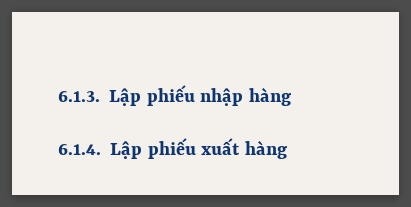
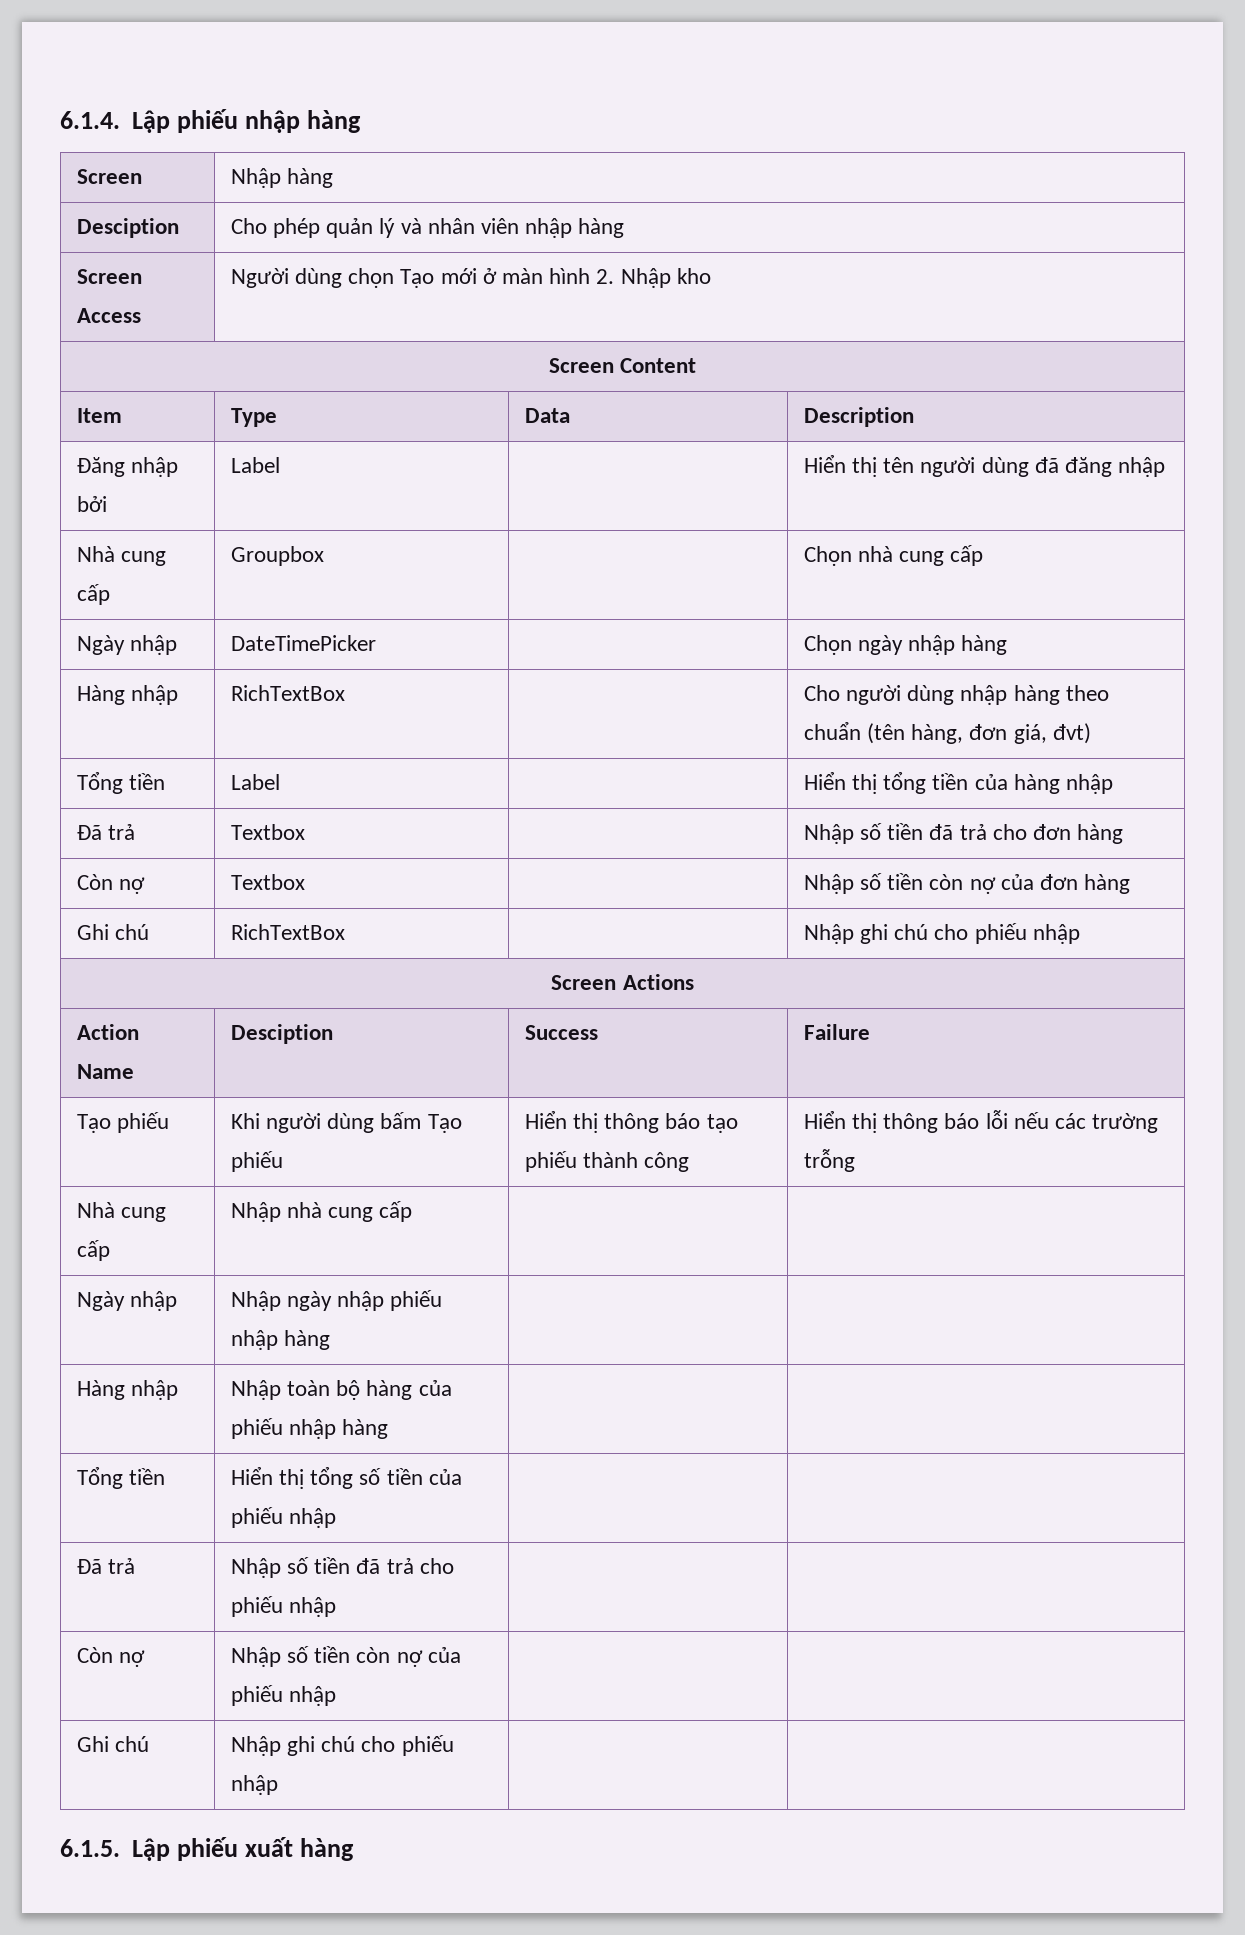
[58,91,100,102] 6.1.3. -> [60,111,120,129] 6.1.4.
[58,144,101,155] // 6.1.4. -> [76,169,142,184] [230,168,333,188] [76,218,179,238] [230,218,625,238] [76,269,142,284] [76,308,141,323] [230,268,711,288] [548,358,697,373] [76,408,122,423] [230,408,277,427] [524,408,570,423] [803,407,914,427] [76,457,178,477] [76,496,107,512] [230,457,280,473] [803,455,1166,477] [76,546,166,566] [76,584,110,605] [230,546,324,566] [803,545,984,566] [76,635,177,655] [230,635,376,651] [803,635,1008,655] [76,685,178,705] [230,685,345,701] [803,685,1109,705] [803,722,1091,744] [76,772,165,794] [230,774,280,790] [803,772,1113,794] [76,824,135,840] [230,824,305,840] [803,823,1124,844] [76,874,145,894] [230,874,305,890] [803,873,1131,894] [76,924,149,940] [230,924,345,940] [803,923,1080,944] [551,974,694,990] [76,1024,139,1040] [76,1064,134,1079] [230,1024,333,1044] [524,1025,598,1040] [803,1024,870,1040] [76,1112,169,1133] [230,1112,462,1133] [230,1151,283,1172] [524,1111,738,1133] [524,1151,690,1172] [803,1110,1159,1133] [803,1149,855,1172] [76,1202,166,1222] [76,1240,110,1261] [230,1201,413,1222] [76,1291,177,1311] [230,1290,443,1311] [230,1330,330,1350] [76,1380,178,1400] [230,1380,452,1400] [230,1418,389,1439] [76,1467,165,1489] [230,1467,462,1489] [230,1507,336,1528] [76,1558,135,1574] [230,1557,454,1578] [230,1596,336,1617] [76,1647,145,1667] [230,1646,461,1667] [230,1685,336,1706] [76,1736,149,1752] [230,1735,454,1756] [230,1775,278,1795] [60,1839,120,1857] // Screen | Nhập hàng // Desciption | Cho phép quản lý và nhân viên nhập hàng // Screen Access | Người dùng chọn Tạo mới ở màn hình 2. Nhập kho // Screen Content // Item | Type | Data | Description // Đăng nhập bởi | Label | | Hiển thị tên người dùng đã đăng nhập // Nhà cung cấp | Groupbox | | Chọn nhà cung cấp // Ngày nhập | DateTimePicker | | Chọn ngày nhập hàng // Hàng nhập | RichTextBox | | Cho người dùng nhập hàng theo chuẩn (tên hàng, đơn giá, đvt) // Tổng tiền | Label | | Hiển thị tổng tiền của hàng nhập // Đã trả | Textbox | | Nhập số tiền đã trả cho đơn hàng // Còn nợ | Textbox | | Nhập số tiền còn nợ của đơn hàng // Ghi chú | RichTextBox | | Nhập ghi chú cho phiếu nhập // Screen Actions // Action Name | Desciption | Success | Failure // Tạo phiếu | Khi người dùng bấm Tạo phiếu | Hiển thị thông báo tạo phiếu thành công | Hiển thị thông báo lỗi nếu các trường trỗng // Nhà cung cấp | Nhập nhà cung cấp | | // Ngày nhập | Nhập ngày nhập phiếu nhập hàng | | // Hàng nhập | Nhập toàn bộ hàng của phiếu nhập hàng | | // Tổng tiền | Hiển thị tổng số tiền của phiếu nhập | | // Đã trả | Nhập số tiền đã trả cho phiếu nhập | | // Còn nợ | Nhập số tiền còn nợ của phiếu nhập | | // Ghi chú | Nhập ghi chú cho phiếu nhập | | // 6.1.5.

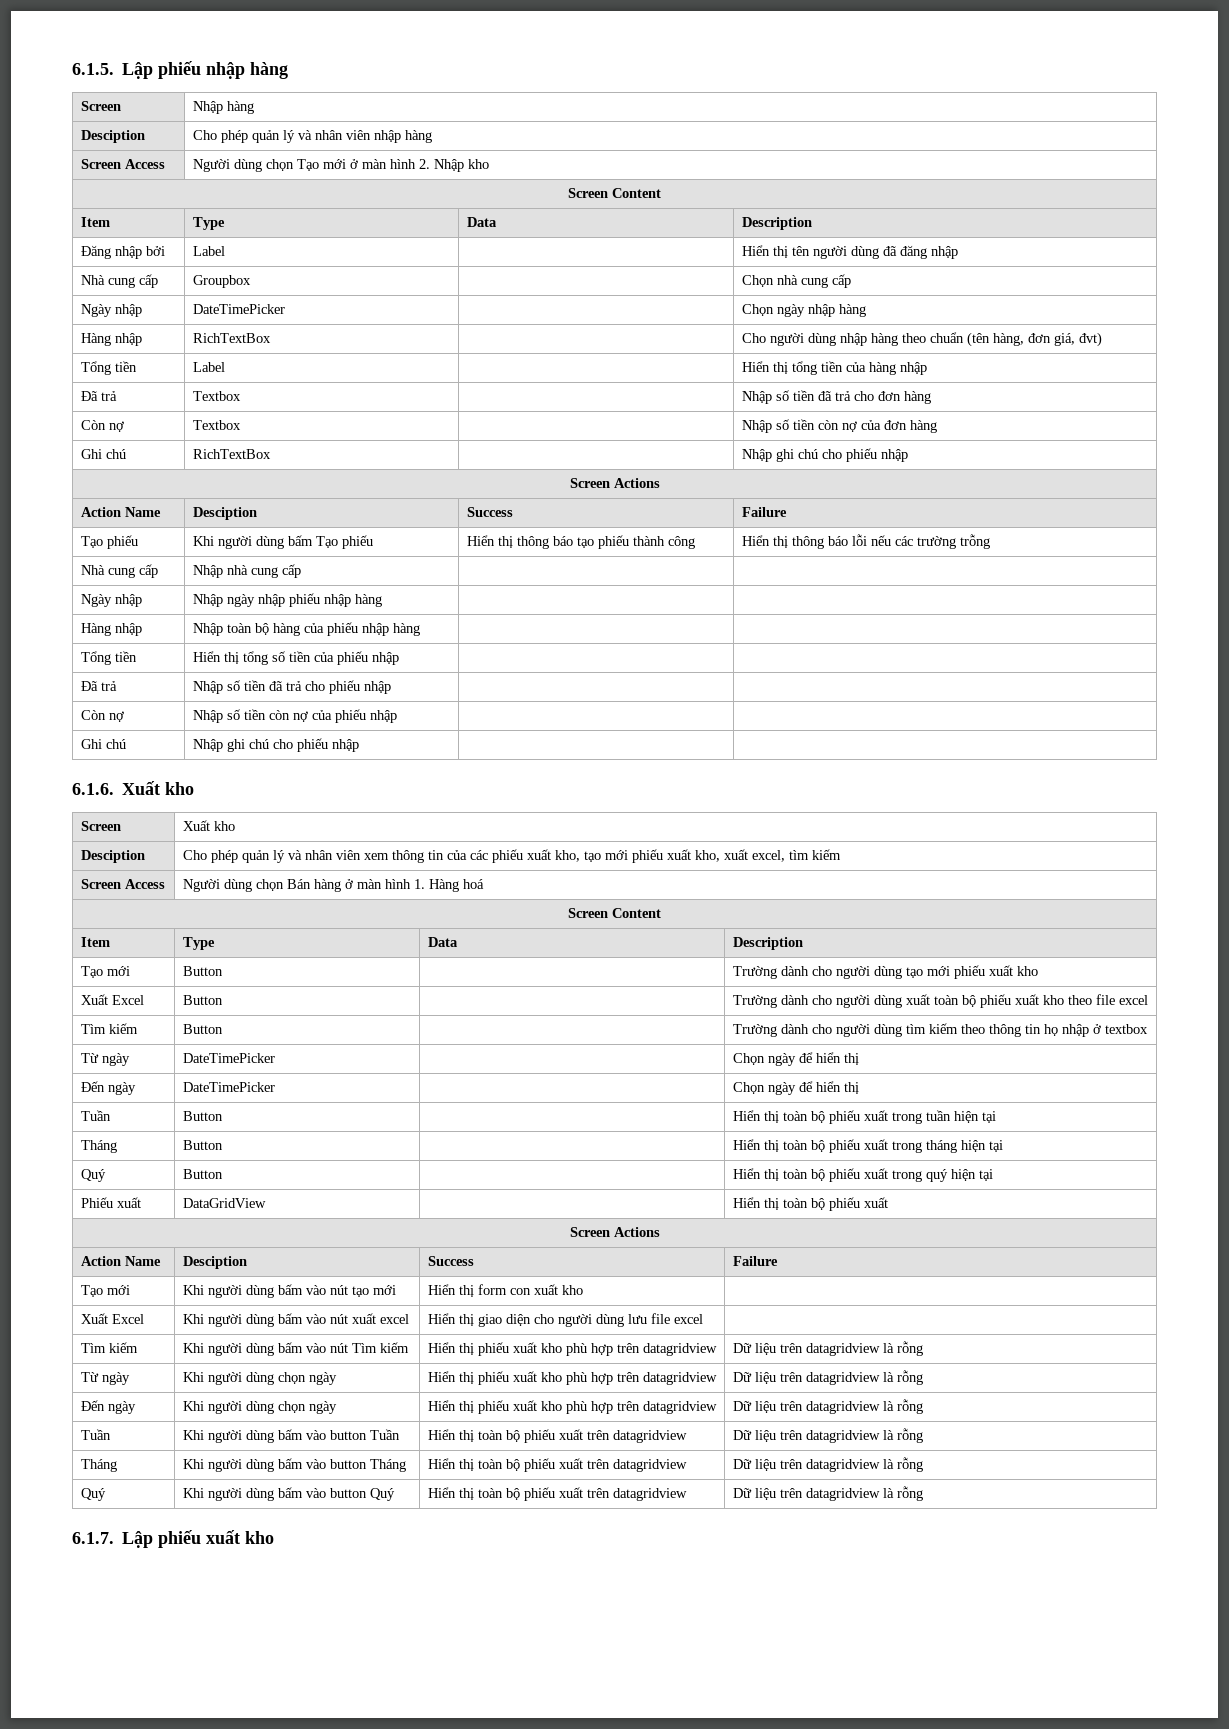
[60,111,120,129] 6.1.4. -> [72,63,114,75] 6.1.5.
[60,1839,120,1857] 6.1.5. -> [72,781,194,795] [80,821,121,831] [182,820,235,831] [80,850,145,863] [182,849,841,863] [80,879,165,889] [182,879,484,892] [568,908,661,918] [80,937,110,947] [182,937,215,950] [427,937,458,947] [732,937,803,950] [80,966,130,978] [182,966,223,976] [732,965,1038,979] [80,994,144,1005] [182,995,223,1005] [732,994,1148,1008] [80,1023,138,1034] [182,1024,223,1034] [732,1023,1148,1037] [80,1053,130,1066] [182,1053,275,1063] [732,1052,859,1066] [80,1081,136,1095] [182,1082,275,1092] [732,1081,859,1095] [80,1110,111,1121] [182,1111,223,1121] [732,1110,996,1124] [80,1140,117,1153] [182,1140,223,1150] [732,1139,1003,1153] [80,1169,106,1182] [182,1169,223,1179] [732,1168,993,1182] [80,1197,141,1208] [182,1198,266,1208] [732,1197,888,1211] [569,1227,660,1237] [80,1256,161,1266] [182,1256,247,1269] [427,1256,474,1266] [732,1256,778,1266] [80,1285,130,1297] [182,1284,396,1298] [427,1284,583,1297] [80,1313,144,1324] [182,1313,409,1327] [427,1313,703,1327] [80,1342,138,1353] [182,1342,409,1356] [427,1342,717,1356] [732,1341,923,1356] [80,1372,130,1385] [182,1372,337,1385] [427,1371,717,1385] [732,1370,923,1385] [80,1400,136,1414] [182,1401,337,1414] [427,1400,717,1414] [732,1399,923,1414] [80,1429,111,1440] [182,1429,400,1443] [427,1429,687,1443] [732,1428,923,1443] [80,1459,117,1472] [182,1458,406,1472] [427,1458,687,1472] [732,1457,923,1472] [80,1488,106,1501] [182,1487,395,1501] [427,1487,687,1501] [732,1486,923,1501] [72,1532,114,1544] 6.1.6. Xuất kho // Screen | Xuất kho // Desciption | Cho phép quản lý và nhân viên xem thông tin của các phiếu xuất kho, tạo mới phiếu xuất kho, xuất excel, tìm kiếm // Screen Access | Người dùng chọn Bán hàng ở màn hình 1. Hàng hoá // Screen Content // Item | Type | Data | Description // Tạo mới | Button | | Trường dành cho người dùng tạo mới phiếu xuất kho // Xuất Excel | Button | | Trường dành cho người dùng xuất toàn bộ phiếu xuất kho theo file excel // Tìm kiếm | Button | | Trường dành cho người dùng tìm kiếm theo thông tin họ nhập ở textbox // Từ ngày | DateTimePicker | | Chọn ngày để hiển thị // Đến ngày | DateTimePicker | | Chọn ngày để hiển thị // Tuần | Button | | Hiển thị toàn bộ phiếu xuất trong tuần hiện tại // Tháng | Button | | Hiển thị toàn bộ phiếu xuất trong tháng hiện tại // Quý | Button | | Hiển thị toàn bộ phiếu xuất trong quý hiện tại // Phiếu xuất | DataGridView | | Hiển thị toàn bộ phiếu xuất // Screen Actions // Action Name | Desciption | Success | Failure // Tạo mới | Khi người dùng bấm vào nút tạo mới | Hiển thị form con xuất kho | // Xuất Excel | Khi người dùng bấm vào nút xuất excel | Hiển thị giao diện cho người dùng lưu file excel | // Tìm kiếm | Khi người dùng bấm vào nút Tìm kiếm | Hiển thị phiếu xuất kho phù hợp trên datagridview | Dữ liệu trên datagridview là rỗng // Từ ngày | Khi người dùng chọn ngày | Hiển thị phiếu xuất kho phù hợp trên datagridview | Dữ liệu trên datagridview là rỗng // Đến ngày | Khi người dùng chọn ngày | Hiển thị phiếu xuất kho phù hợp trên datagridview | Dữ liệu trên datagridview là rỗng // Tuần | Khi người dùng bấm vào button Tuần | Hiển thị toàn bộ phiếu xuất trên datagridview | Dữ liệu trên datagridview là rỗng // Tháng | Khi người dùng bấm vào button Tháng | Hiển thị toàn bộ phiếu xuất trên datagridview | Dữ liệu trên datagridview là rỗng // Quý | Khi người dùng bấm vào button Quý | Hiển thị toàn bộ phiếu xuất trên datagridview | Dữ liệu trên datagridview là rỗng // 6.1.7.
[299,1838,354,1861] hàng -> [245,1531,274,1544] kho

